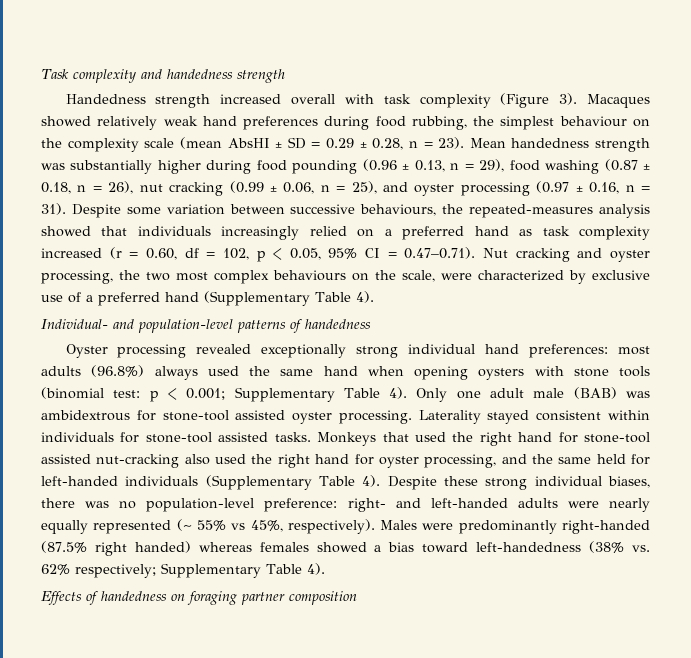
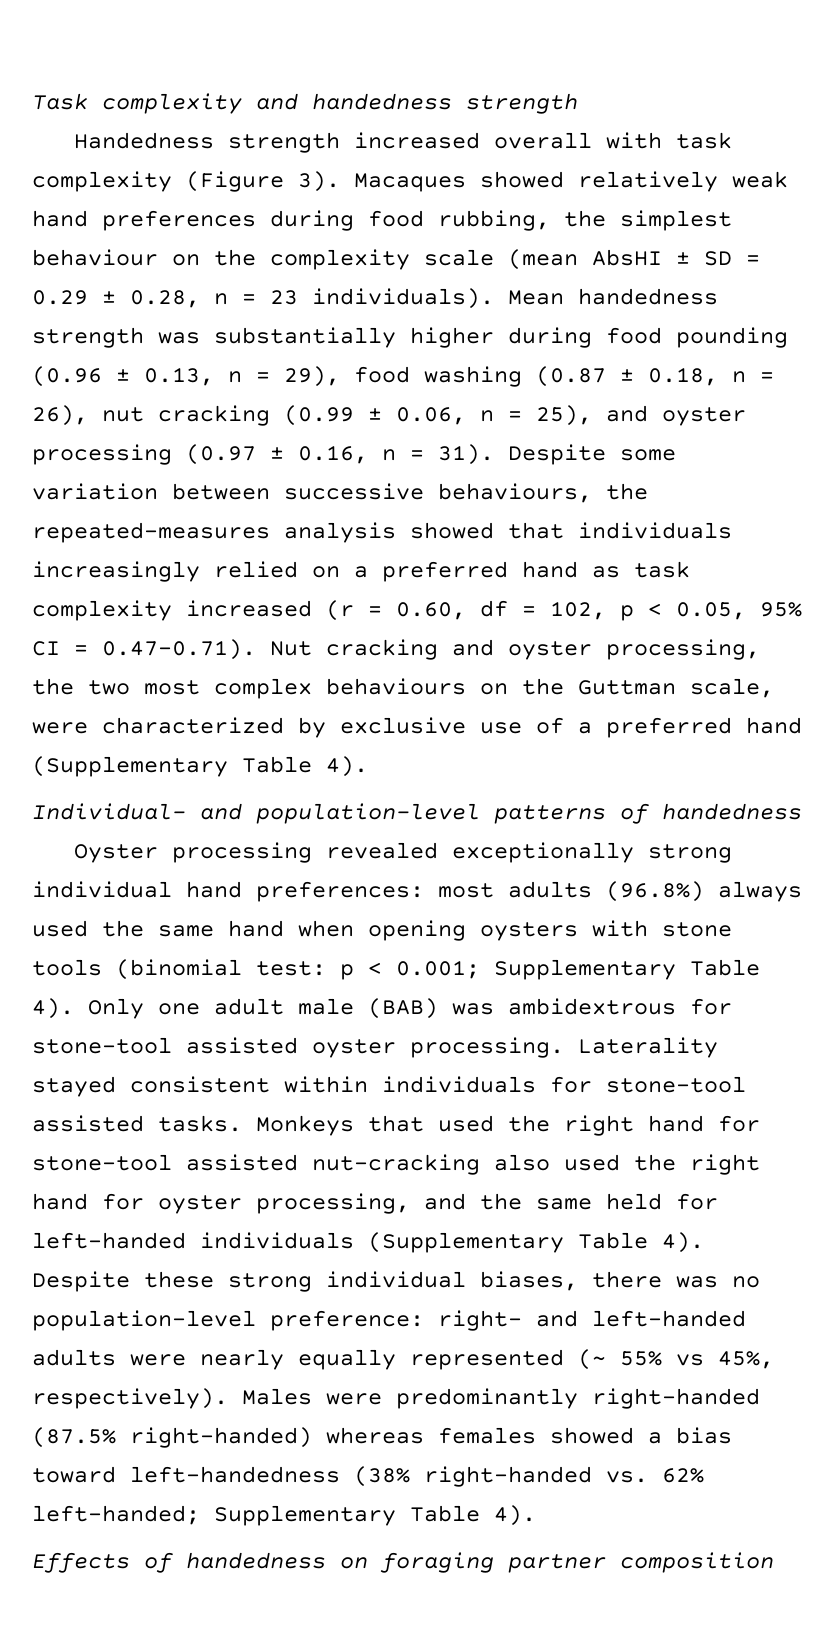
[438,137,465,149] 23). -> [270,288,494,309] 23 individuals).
(396, 275) none -> [578,680,676,695] Guttman
[94,541,191,556] right handed) -> [130,1427,312,1448] right-handed)
(625, 547) none -> [424,1466,592,1487] right-handed
[75,564,156,578] respectively; -> [32,1505,200,1525] left-handed;

